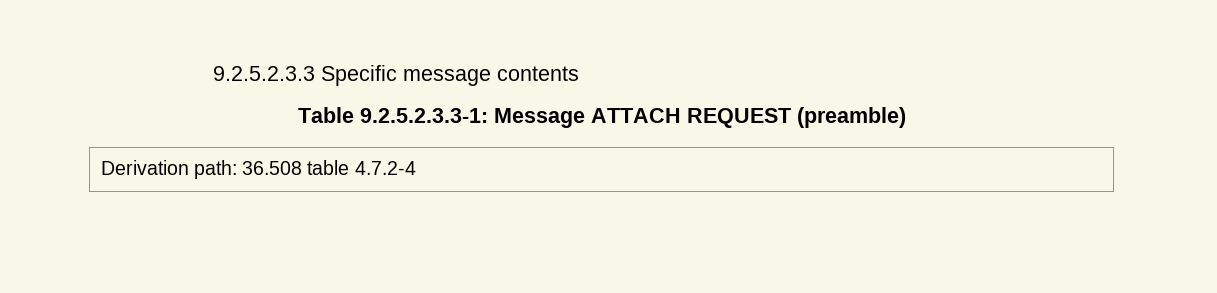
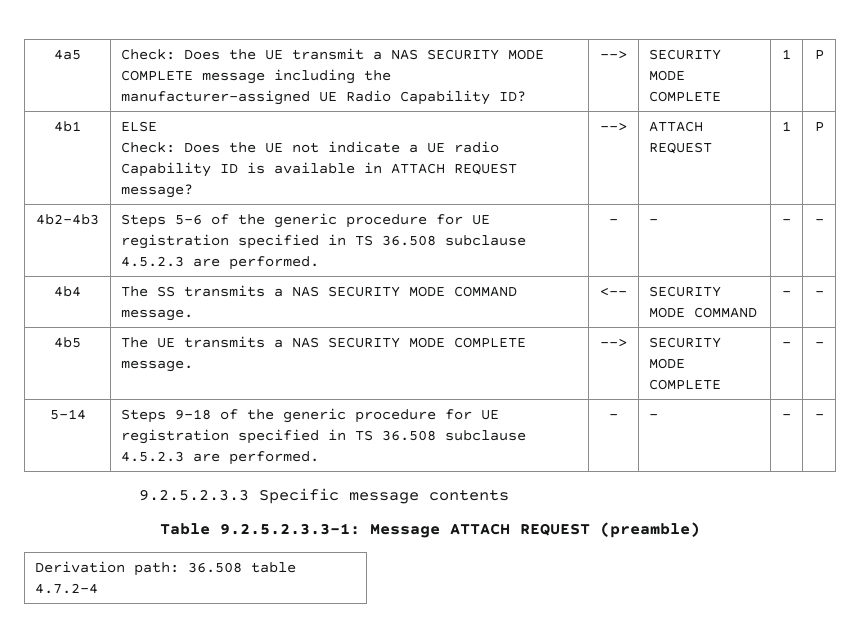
(212, 73) none -> [54,49,81,60] [121,48,545,60] [121,69,392,84] [121,90,527,105] [600,51,627,59] [649,49,722,60] [649,70,686,81] [649,91,722,102] [782,49,791,59] [814,50,824,60] [54,121,81,132] [121,121,158,132] [121,141,500,153] [121,162,518,177] [121,184,194,198] [600,123,627,131] [649,121,704,132] [649,142,713,154] [782,121,791,131] [814,122,824,132] [36,214,99,225] [121,213,491,228] [121,234,527,249] [121,256,320,270] [609,219,618,224] [649,219,659,224] [782,219,791,224] [814,219,824,224] [54,286,81,297] [121,285,518,297] [121,309,194,321] [600,288,627,296] [649,286,722,297] [649,307,758,318] [782,291,791,296] [814,291,824,296] [54,337,81,348] [121,336,527,348] [121,360,194,372] [600,339,627,347] [649,337,722,348] [649,358,686,369] [649,379,722,390] [782,342,791,347] [814,342,824,347] [49,409,86,420] [121,408,500,423] [121,429,527,444] [121,451,320,465] [609,414,618,419] [649,414,659,419] [782,414,791,419] [814,414,824,419] 4a5 | Check: Does the UE transmit a NAS SECURITY MODE COMPLETE message including the manufacturer-assigned UE Radio Capability ID? | --> | SECURITY MODE COMPLETE | 1 | P // 4b1 | ELSE // Check: Does the UE not indicate a UE radio Capability ID is available in ATTACH REQUEST message? | --> | ATTACH REQUEST | 1 | P // 4b2-4b3 | Steps 5-6 of the generic procedure for UE registration specified in TS 36.508 subclause 4.5.2.3 are performed. | - | - | - | - // 4b4 | The SS transmits a NAS SECURITY MODE COMMAND message. | <-- | SECURITY MODE COMMAND | - | - // 4b5 | The UE transmits a NAS SECURITY MODE COMPLETE message. | --> | SECURITY MODE COMPLETE | - | - // 5-14 | Steps 9-18 of the generic procedure for UE registration specified in TS 36.508 subclause 4.5.2.3 are performed. | - | - | - | - //

